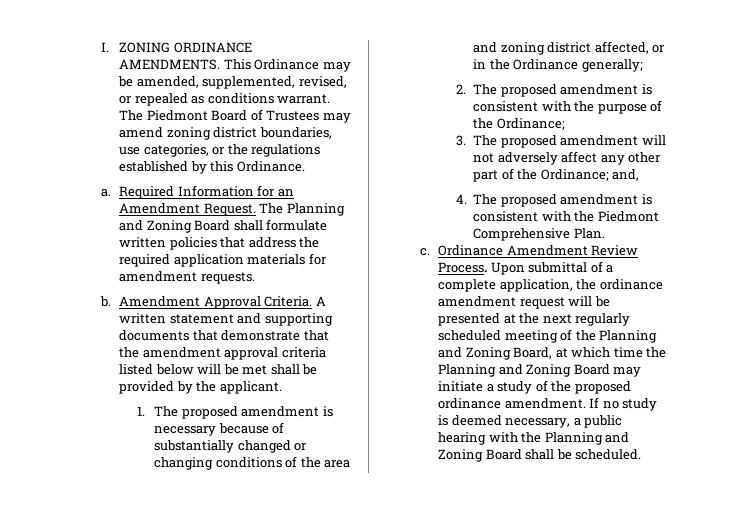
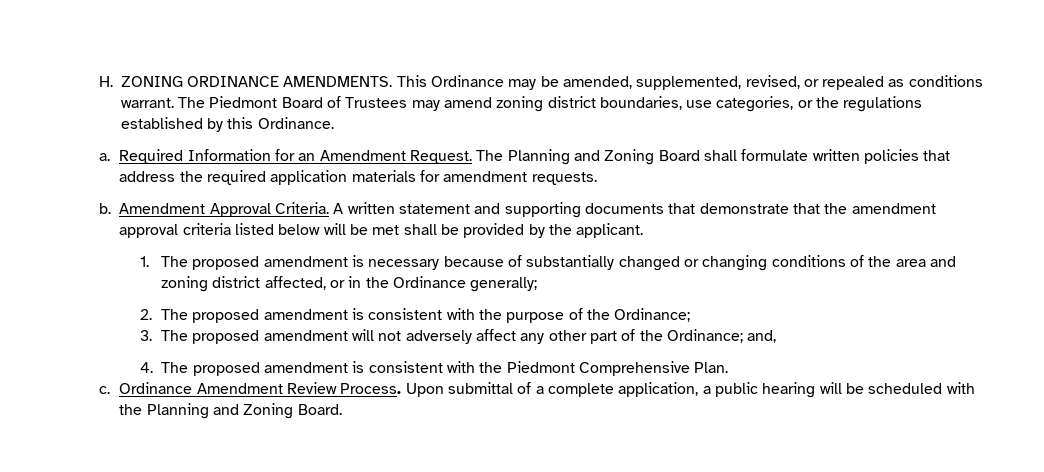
[101,42,110,52] I. -> [98,76,113,87] H.
[576,279,663,290] [438,296,610,309] [438,313,631,326] [438,329,658,343] [438,347,667,360] [438,364,642,377] [438,380,631,394] [438,397,658,411] [438,415,623,428] [438,432,487,445] the ordinance amendment request will be presented at the next regularly scheduled meeting of the Planning and Zoning Board, at which time the Planning and Zoning Board may initiate a study of the proposed ordinance amendment. If no study is deemed necessary, a public hearing -> [702,382,943,398] a public hearing will be scheduled
[485,449,642,460] Board shall be scheduled. -> [297,404,342,415] Board.

